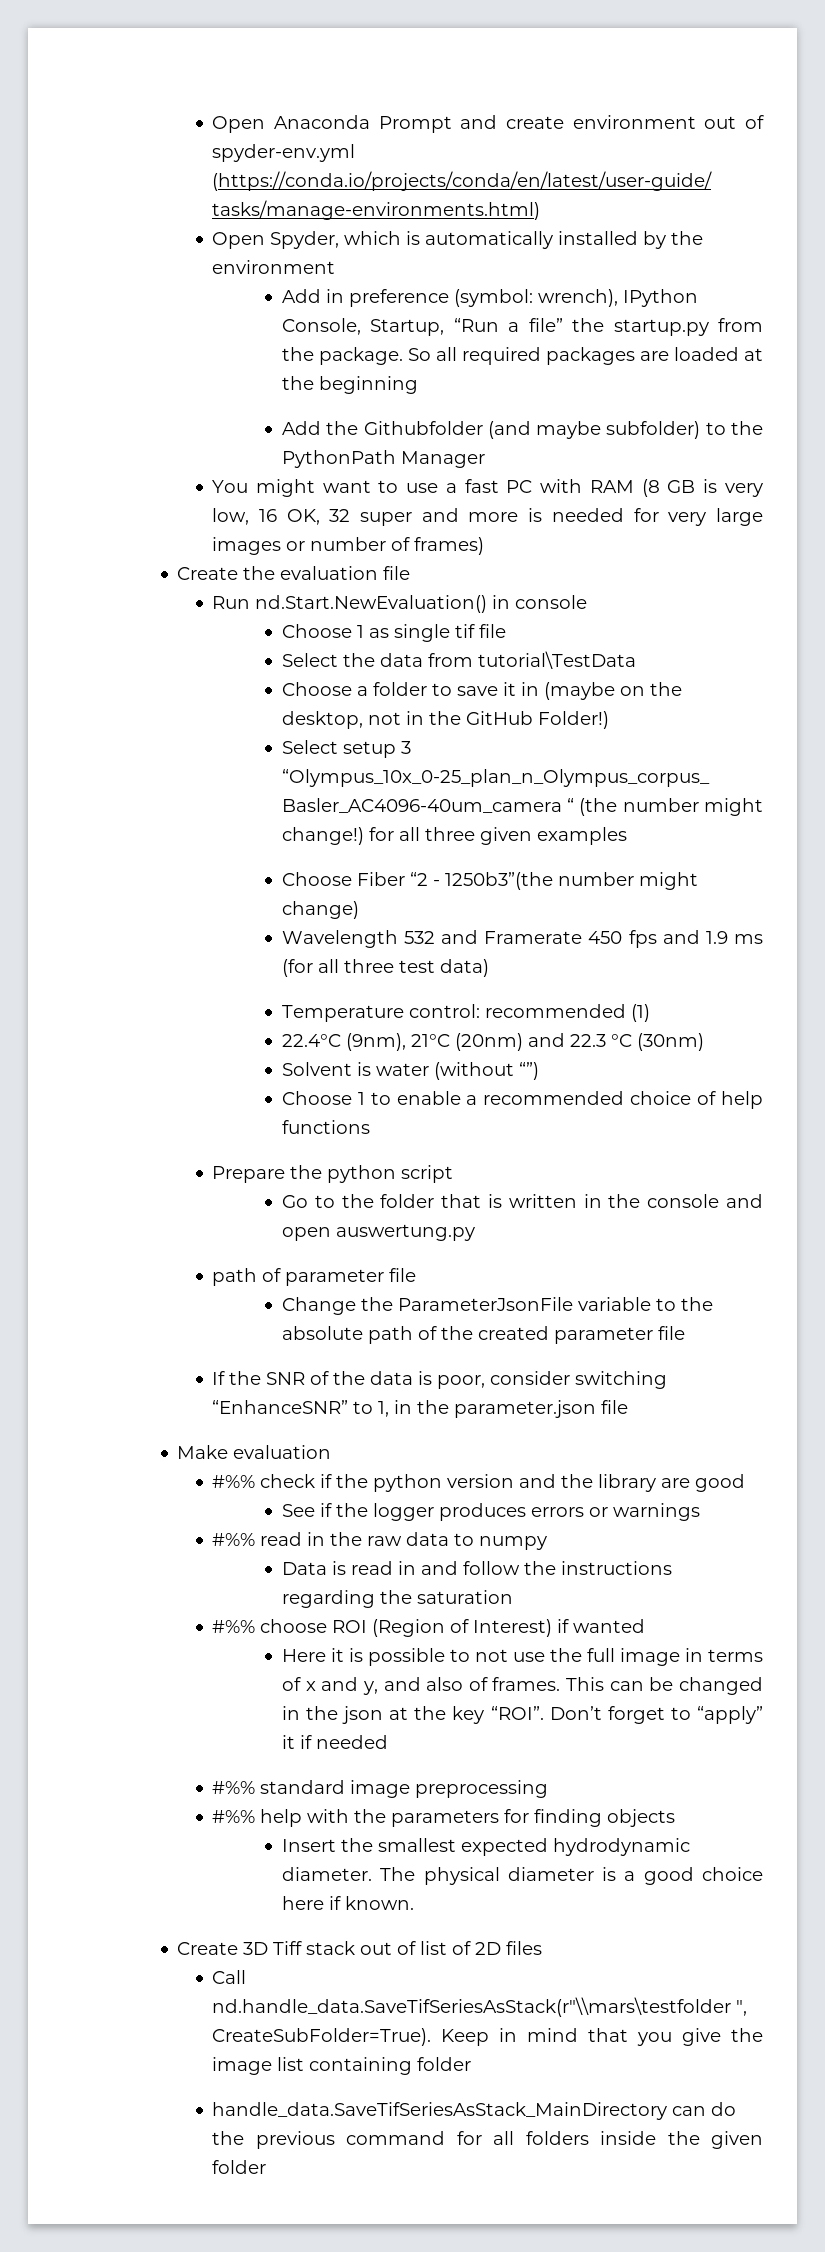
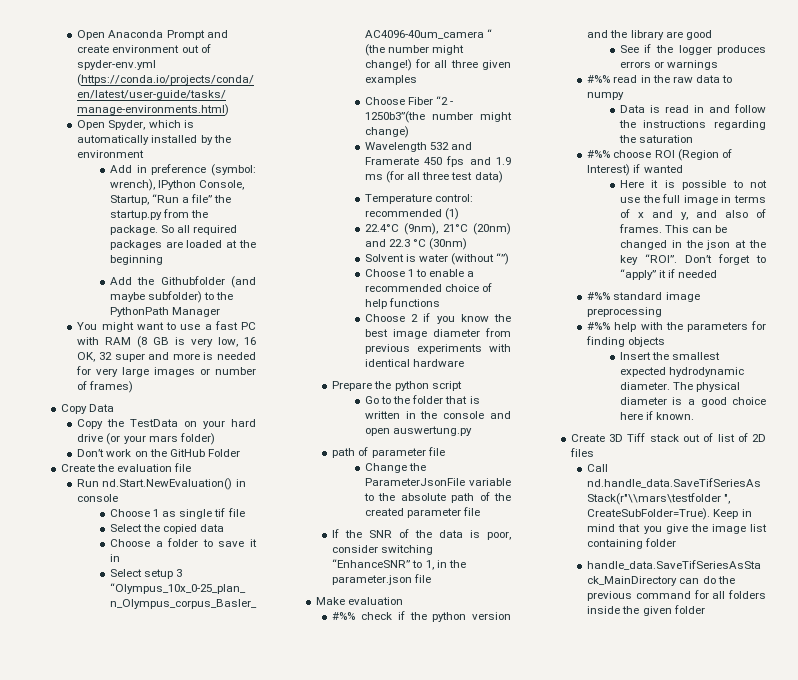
(485, 546) none -> [60,404,115,414] [77,419,256,429] [77,433,215,445] [77,449,240,457] // Copy Data // Copy the TestData on your hard drive (or your mars folder) // Don’t work on the GitHub Folder
[379,651,636,669] data from tutorial\TestData -> [163,524,225,534] copied data
[543,682,682,700] [281,711,609,729] (maybe on the desktop, not in the GitHub Folder!) -> (120, 558) none
(370, 1127) none -> [364,313,511,324] [364,328,511,339] [364,344,511,354] [364,359,465,367] // Choose 2 if you know the best image diameter from previous experiments with identical hardware

